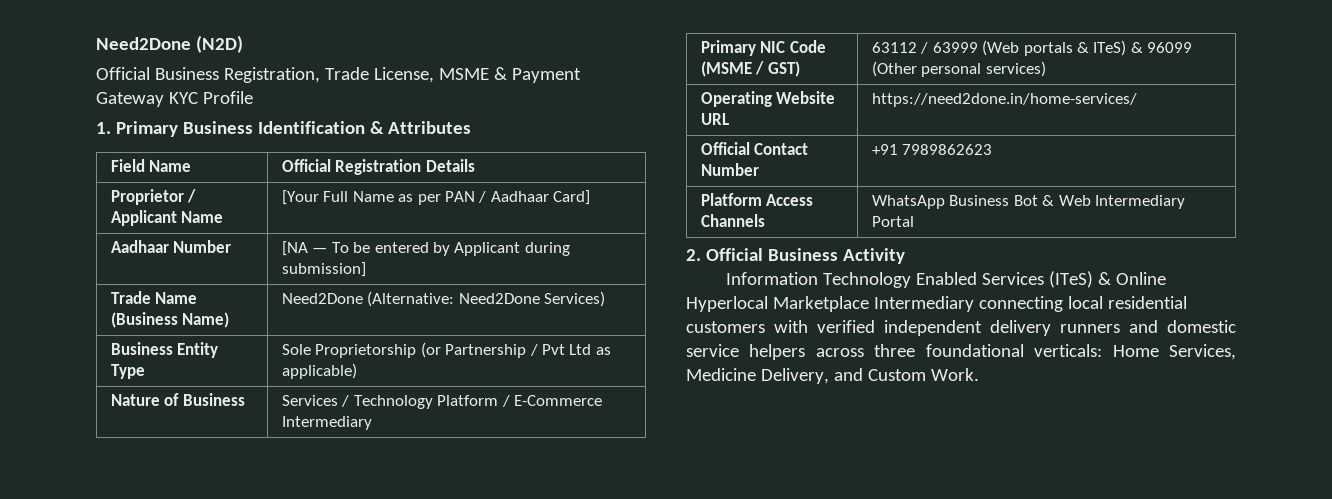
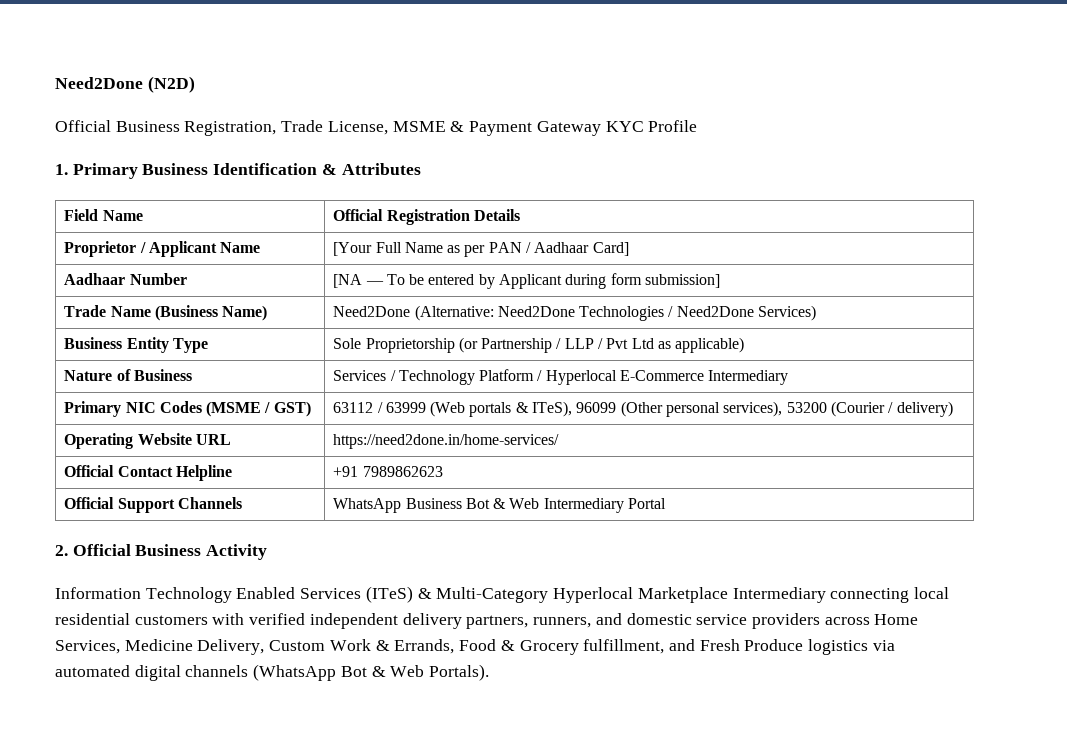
(570, 249) none -> [610,273,642,285] form
(540, 298) none -> [579,306,754,321] Technologies / Need2Done
(538, 350) none -> [564,338,604,349] LLP /
(510, 401) none -> [545,370,617,385] Hyperlocal
[789,40,826,53] Code -> [159,401,202,413] Codes
[1093,40,1143,56] ITeS) & -> [532,401,573,417] ITeS),
[985,61,1046,77] services) -> [723,401,953,417] services), 53200 (Courier / delivery)
[700,163,759,176] Number -> [175,465,232,481] Helpline
[700,193,814,206] Platform Access -> [64,497,175,513] Official Support
[1115,272,1166,285] Online -> [436,587,549,603] Multi-Category
[1060,324,1120,333] runners -> [466,615,592,629] partners, runners,
[749,344,1236,360] [686,368,979,384] helpers across three foundational verticals: Home Services, Medicine Delivery, and Custom Work. -> [751,613,919,629] [55,639,895,655] [55,664,490,681] providers across Home Services, Medicine Delivery, Custom Work & Errands, Food & Grocery fulfillment, and Fresh Produce logistics via automated digital channels (WhatsApp Bot & Web Portals).

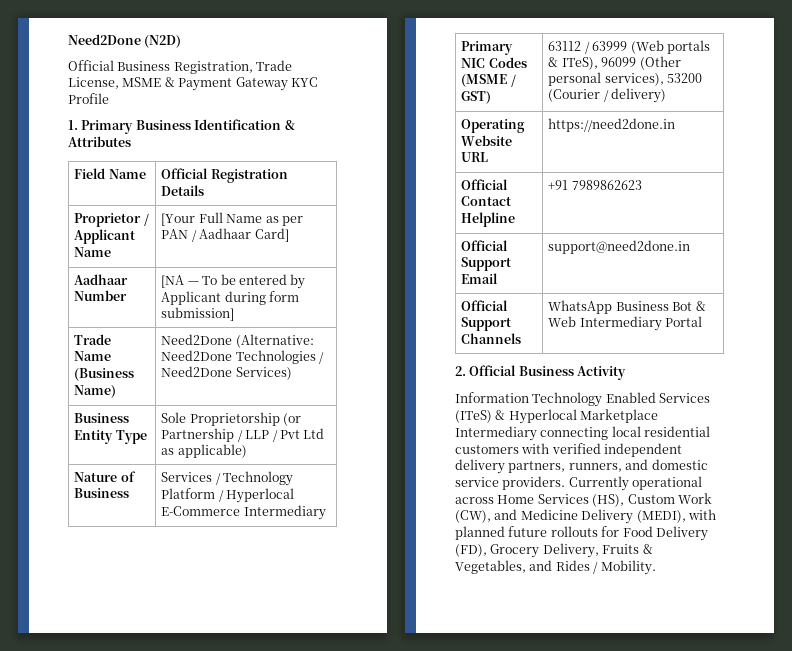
[333,434,560,449] https://need2done.in/home-services/ -> [548,118,676,132] https://need2done.in
(443, 471) none -> [461,240,509,251] [461,257,512,271] [461,273,499,284] [548,240,691,254] // Official Support Email | support@need2done.in
[436,587,549,603] Multi-Category -> (506, 415) none
[751,613,919,629] [55,639,895,655] [55,664,490,681] providers across Home Services, Medicine Delivery, Custom Work & Errands, Food & Grocery fulfillment, and Fresh Produce logistics via automated digital channels (WhatsApp Bot & Web Portals). -> [502,476,703,491] [455,493,712,507] [455,509,716,524] [455,526,708,541] [455,543,653,558] [455,560,656,575] providers. Currently operational across Home Services (HS), Custom Work (CW), and Medicine Delivery (MEDI), with planned future rollouts for Food Delivery (FD), Grocery Delivery, Fruits & Vegetables, and Rides / Mobility.

